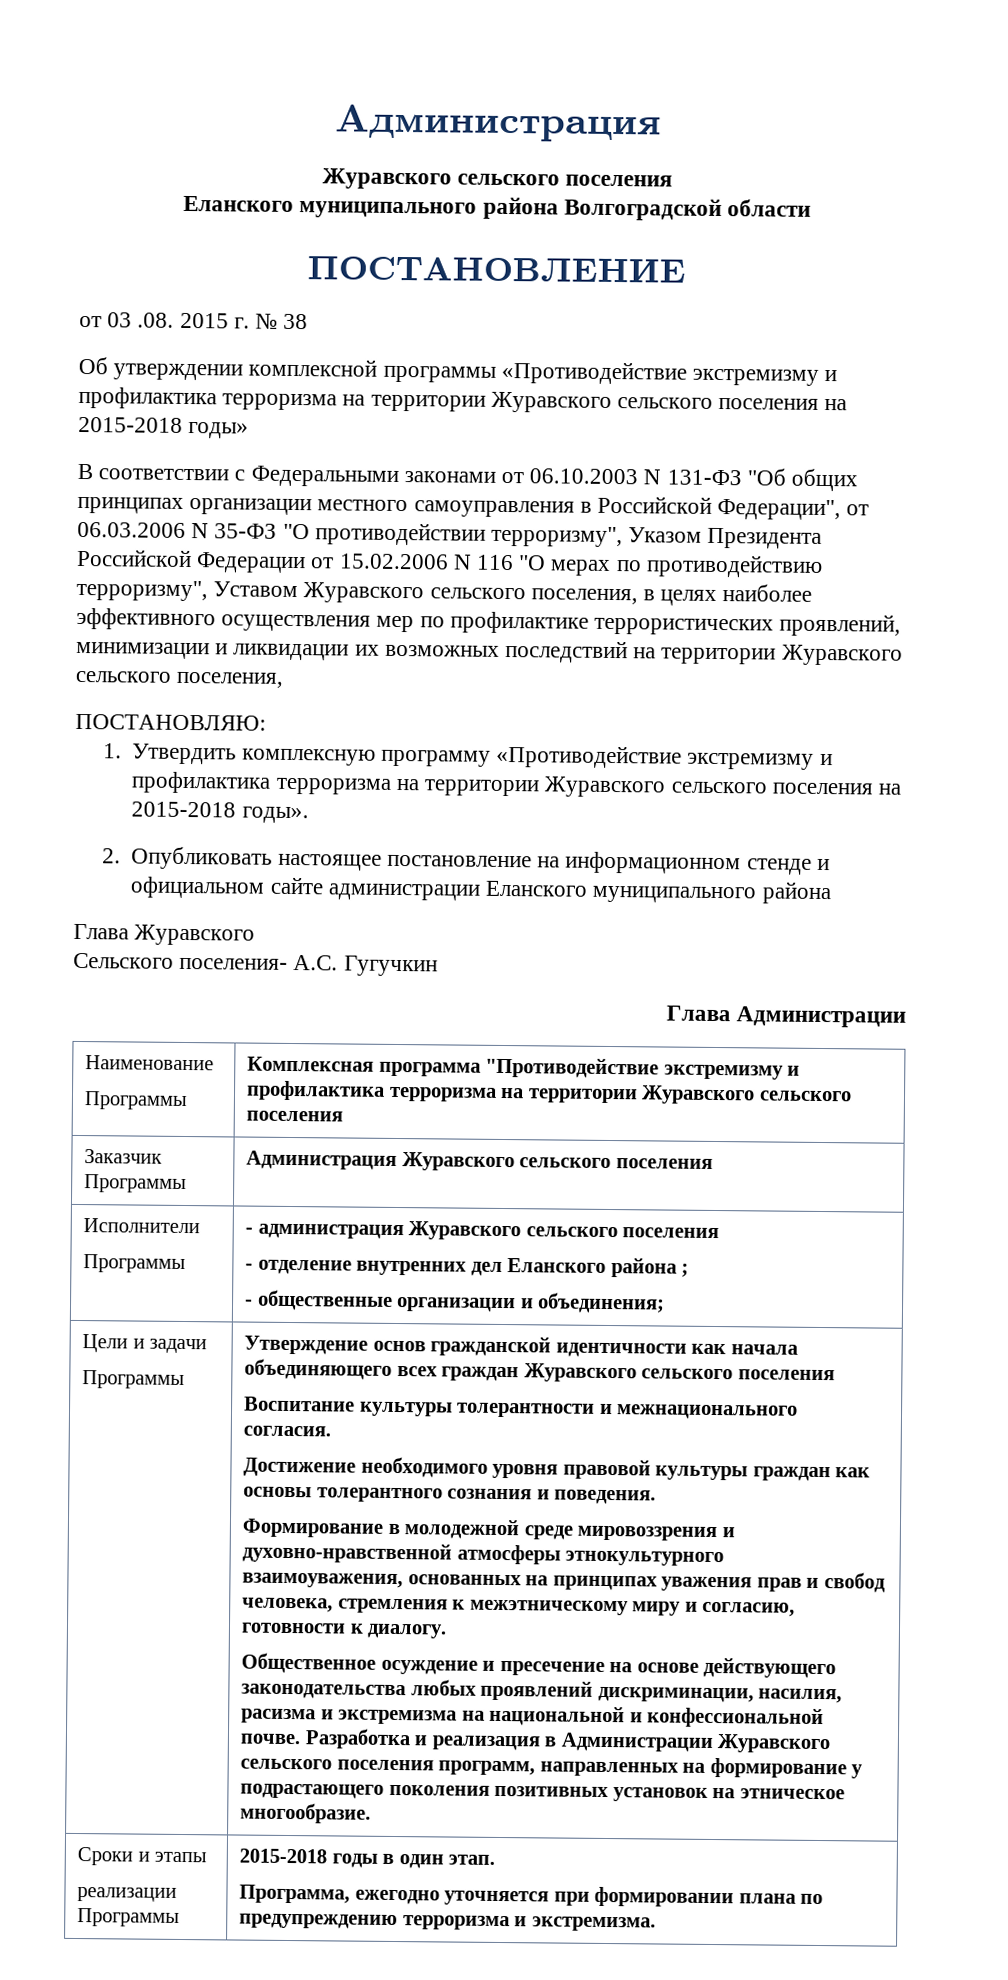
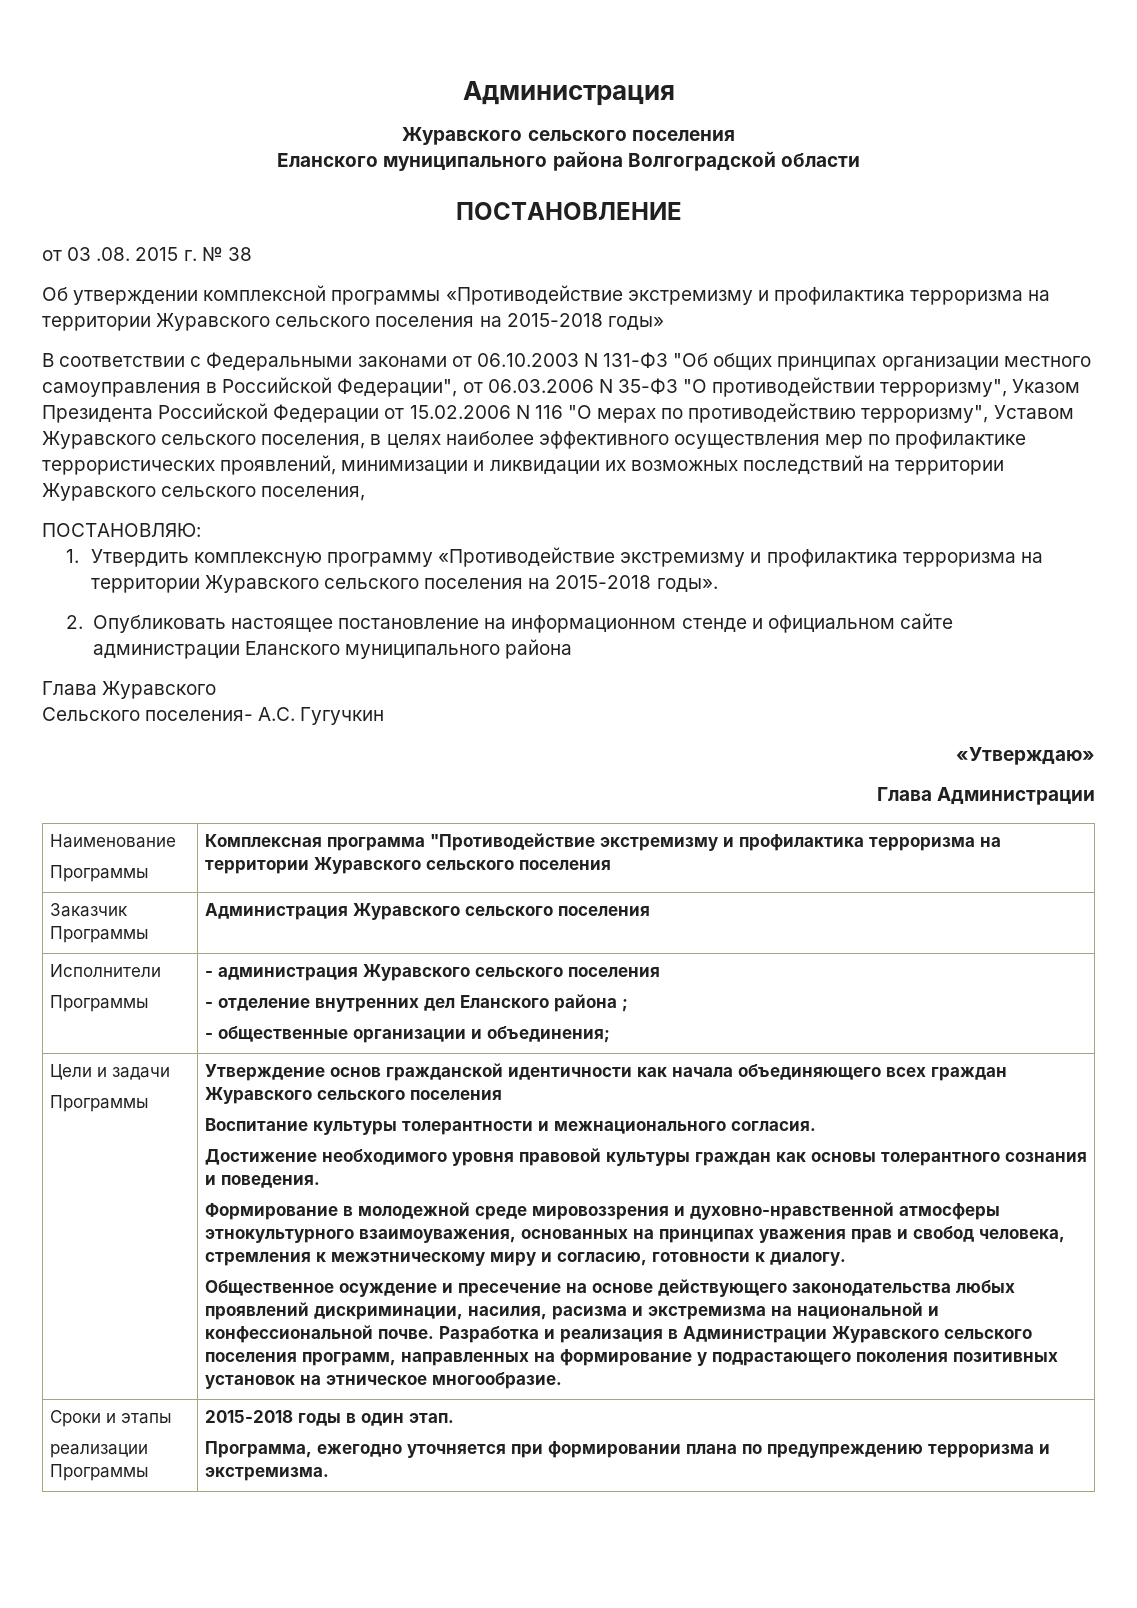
(438, 966) none -> [956,747,1095,765] // «Утверждаю»

